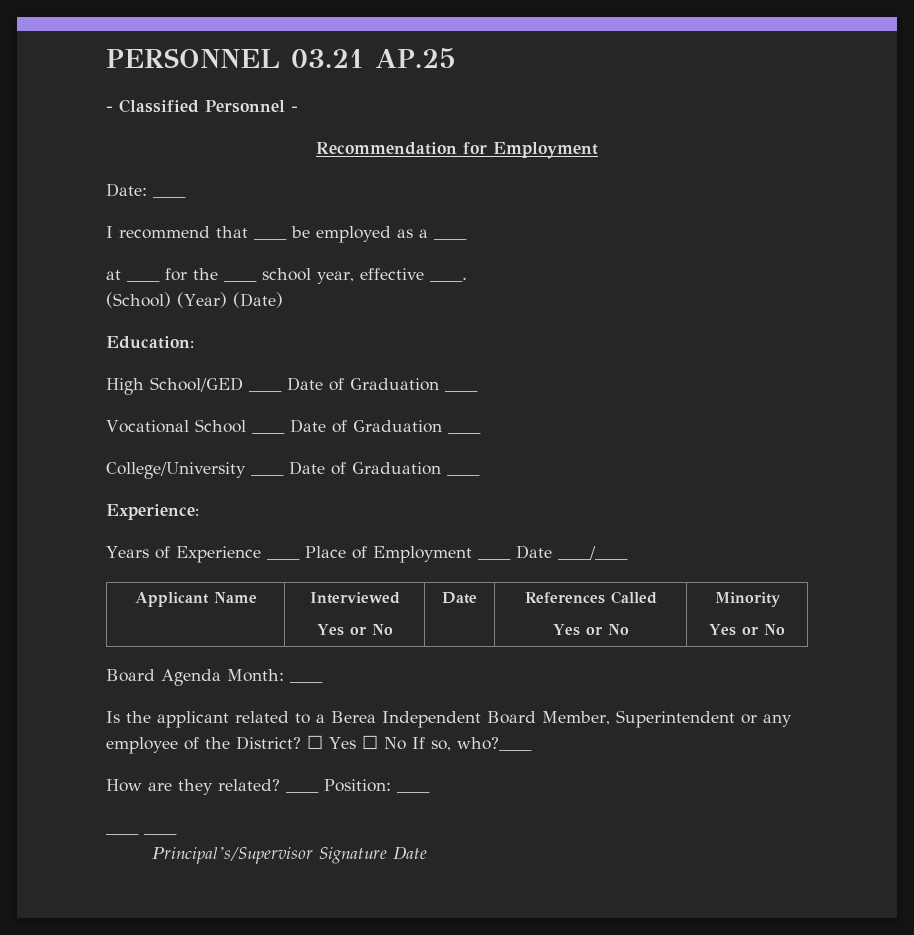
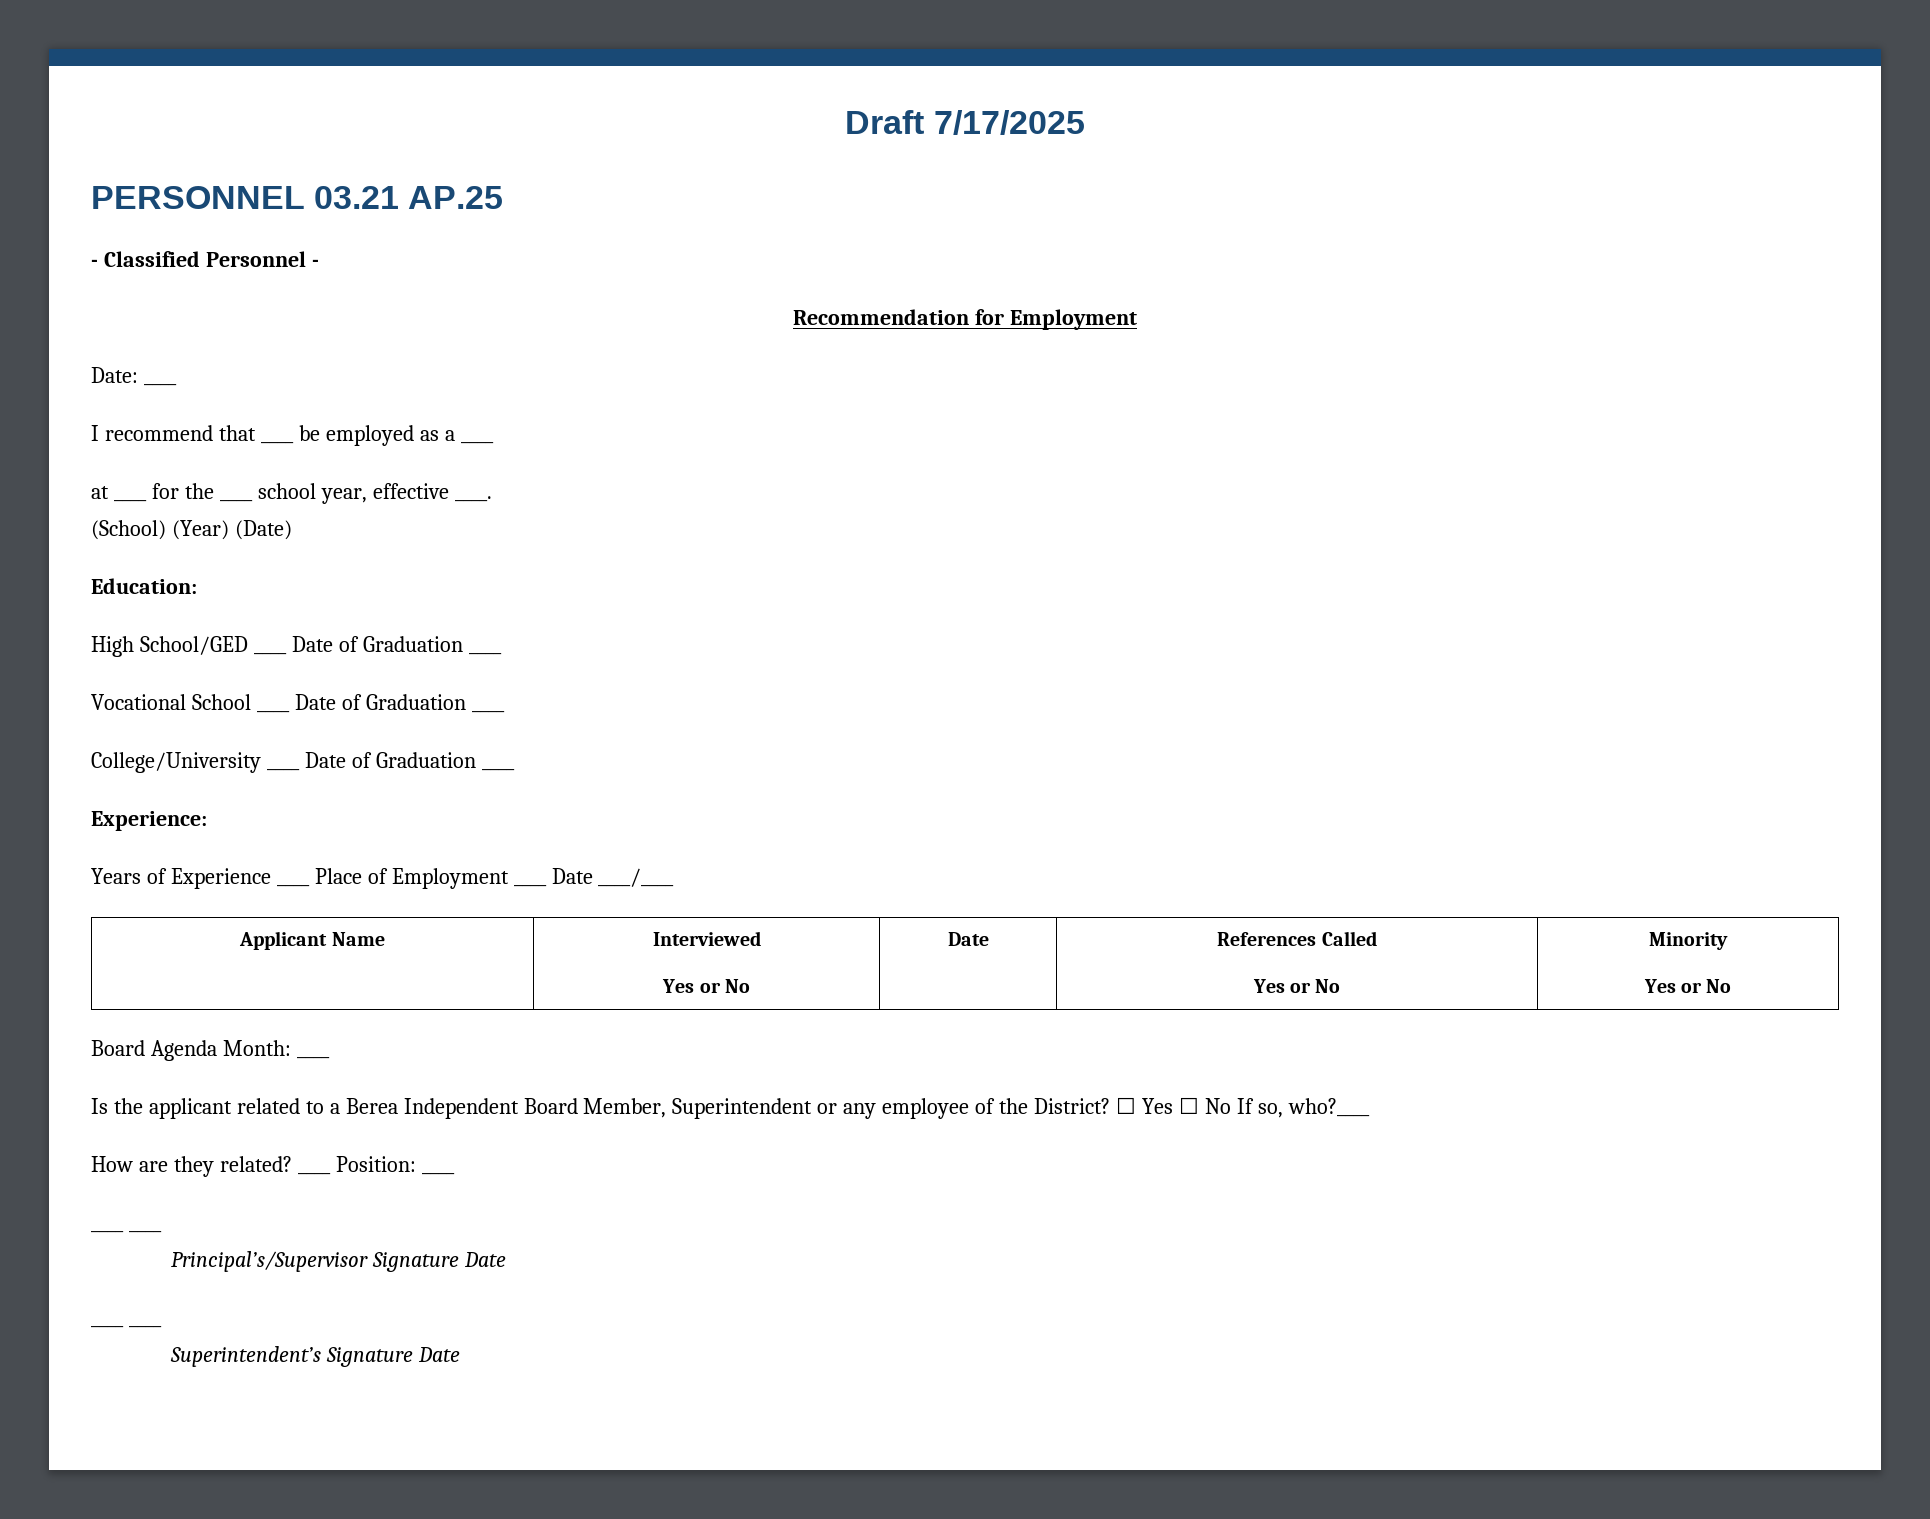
(106, 58) none -> [845,110,1085,135] Draft 7/17/2025 //
(428, 853) none -> [91,1325,162,1328] [170,1346,461,1367] // ____ ____ // Superintendent’s Signature Date

